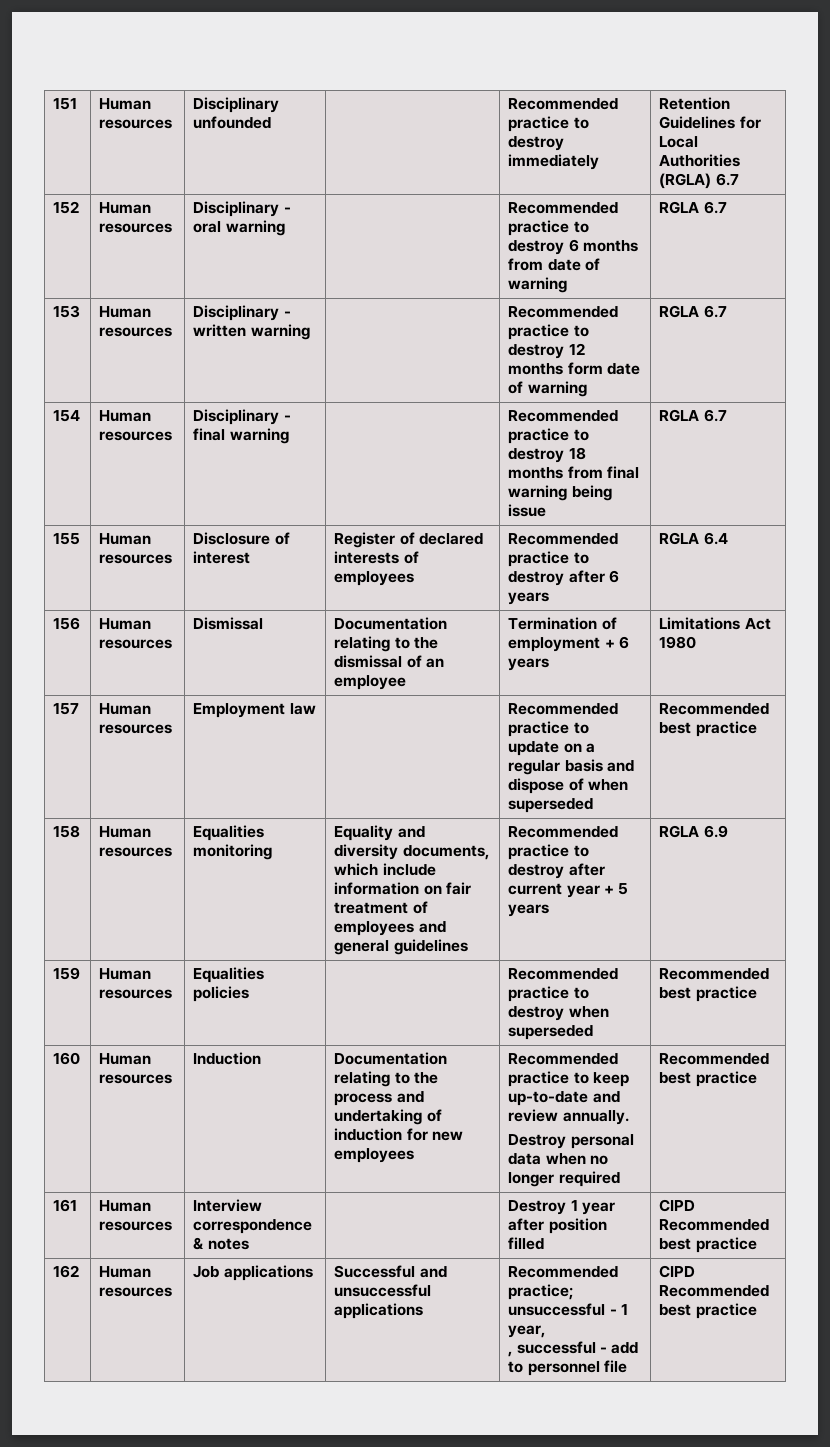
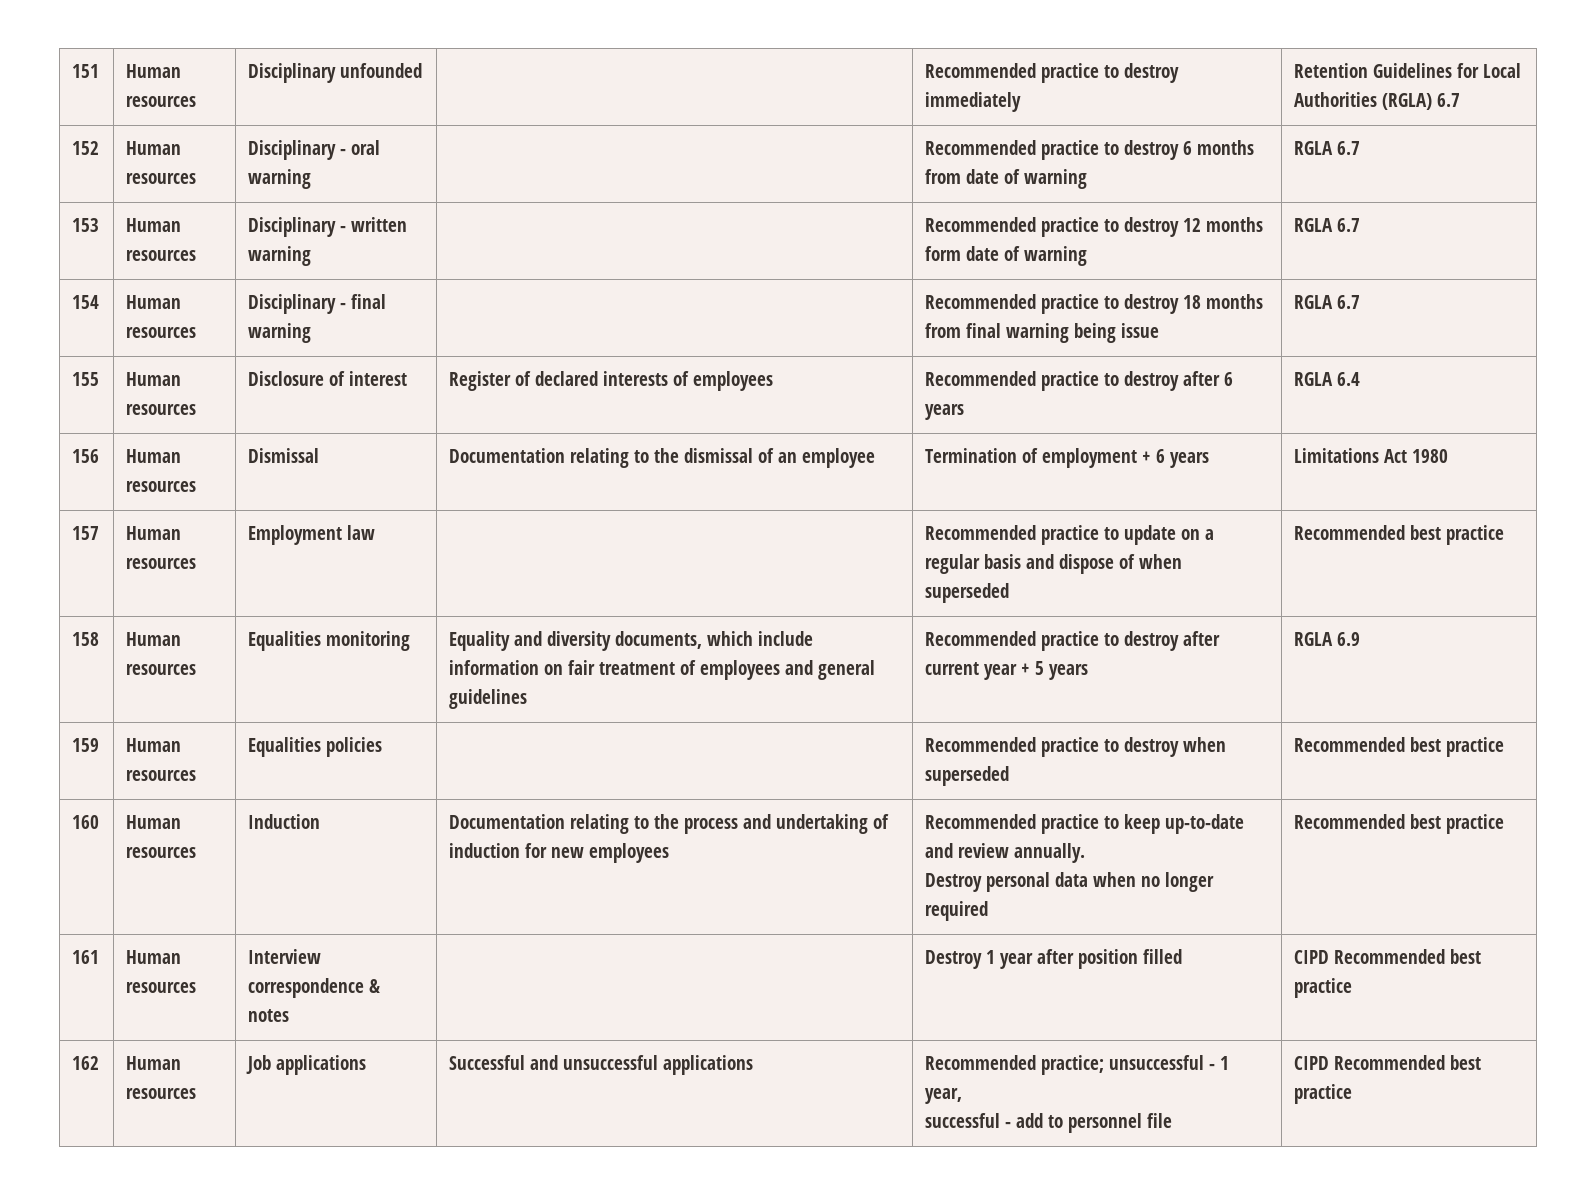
[508,1351,513,1357] , -> (963, 1096) none

